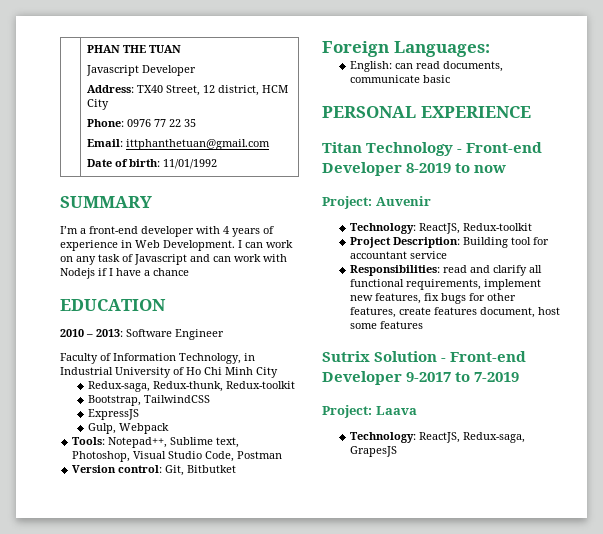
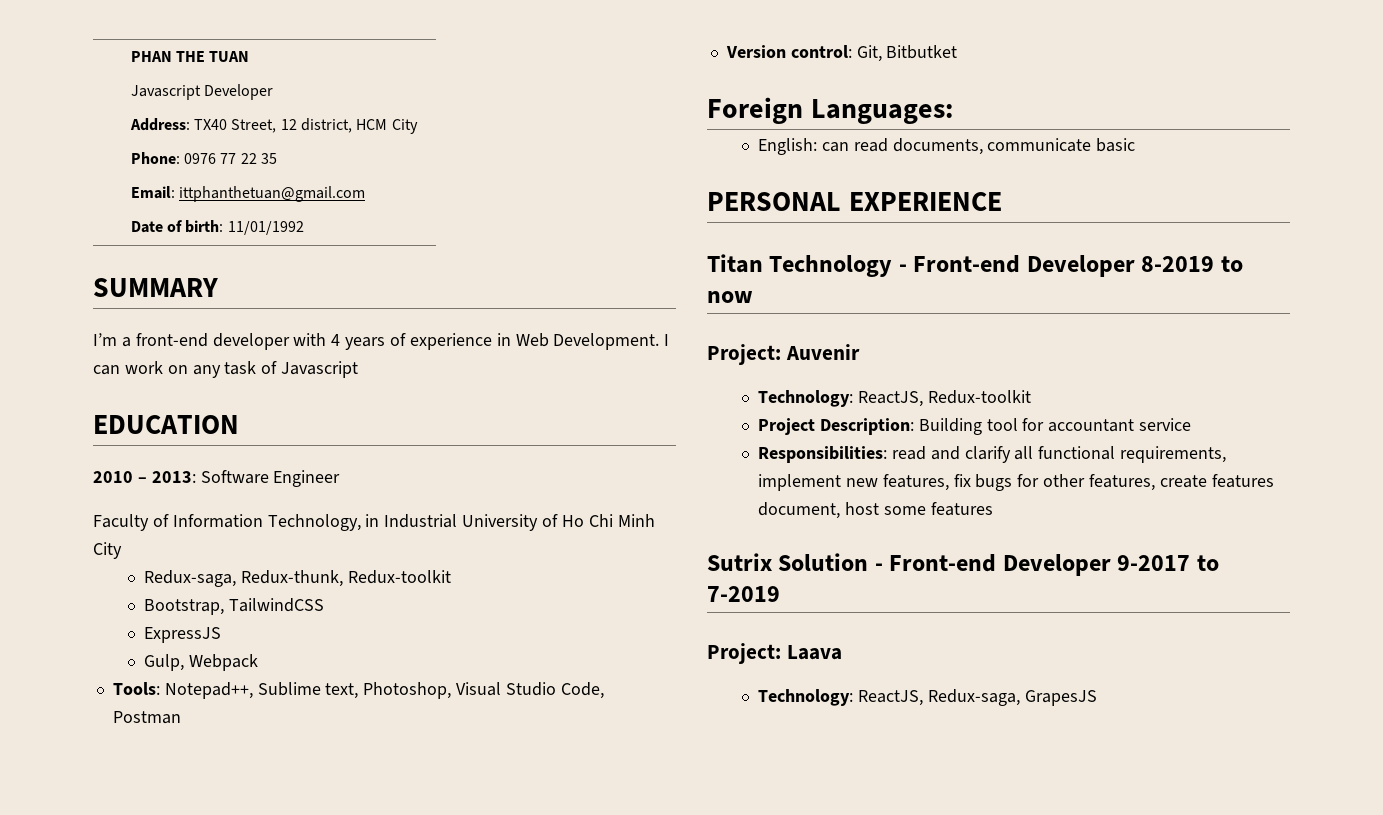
[190,254,287,262] [60,268,189,279] and can work with Nodejs if I have a chance -> (359, 369) none

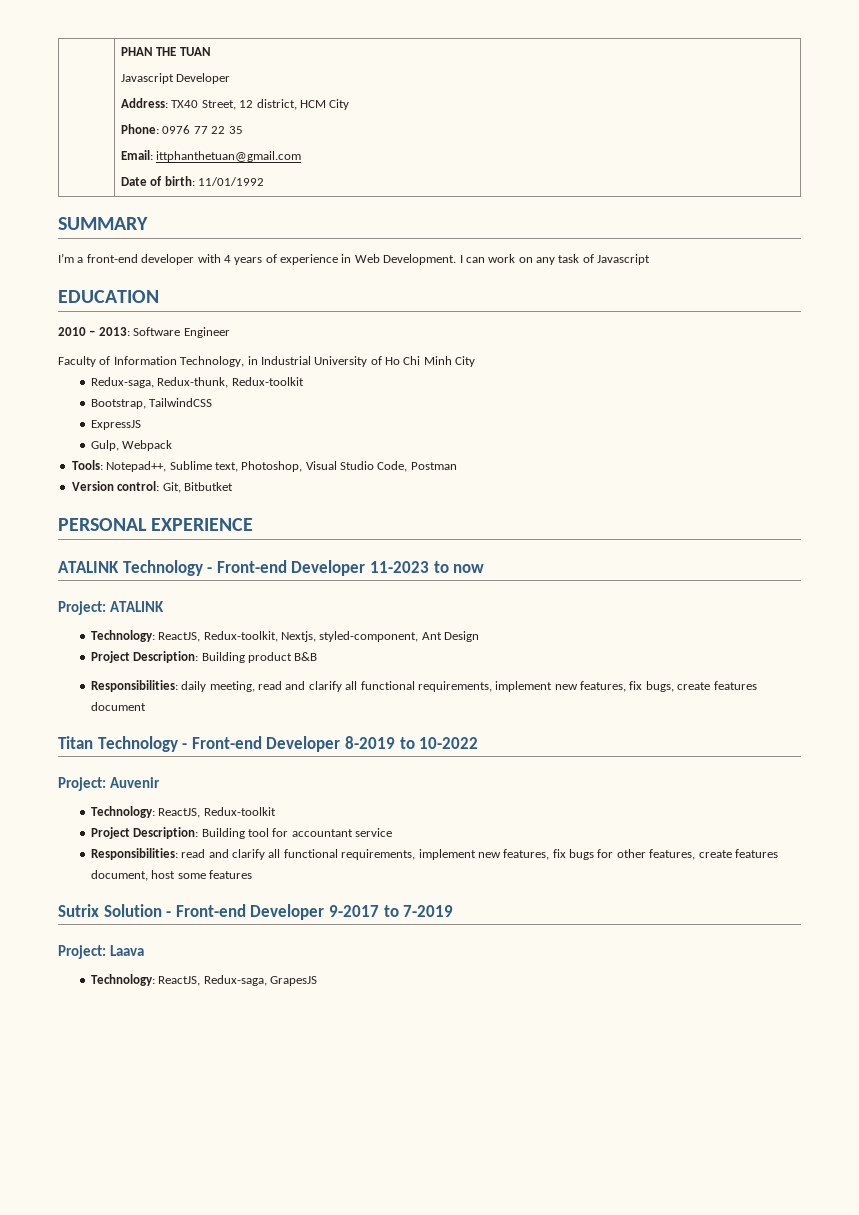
[707,97,953,124] [757,138,1136,155] [707,192,1002,211] Foreign Languages: // English: can read documents, communicate basic // PERSONAL EXPERIENCE -> [58,518,254,531] [58,560,485,576] [58,601,164,615] [90,630,480,642] [90,651,318,663] [90,680,757,692] [90,702,146,711] PERSONAL EXPERIENCE // ATALINK Technology - Front-end Developer 11-2023 to now // Project: ATALINK // Technology: ReactJS, Redux-toolkit, Nextjs, styled-component, Ant Design // Project Description: Building product B&B // Responsibilities: daily meeting, read and clarify all functional requirements, implement new features, fix bugs, create features document
[707,291,753,303] now -> [419,737,479,749] 10-2022

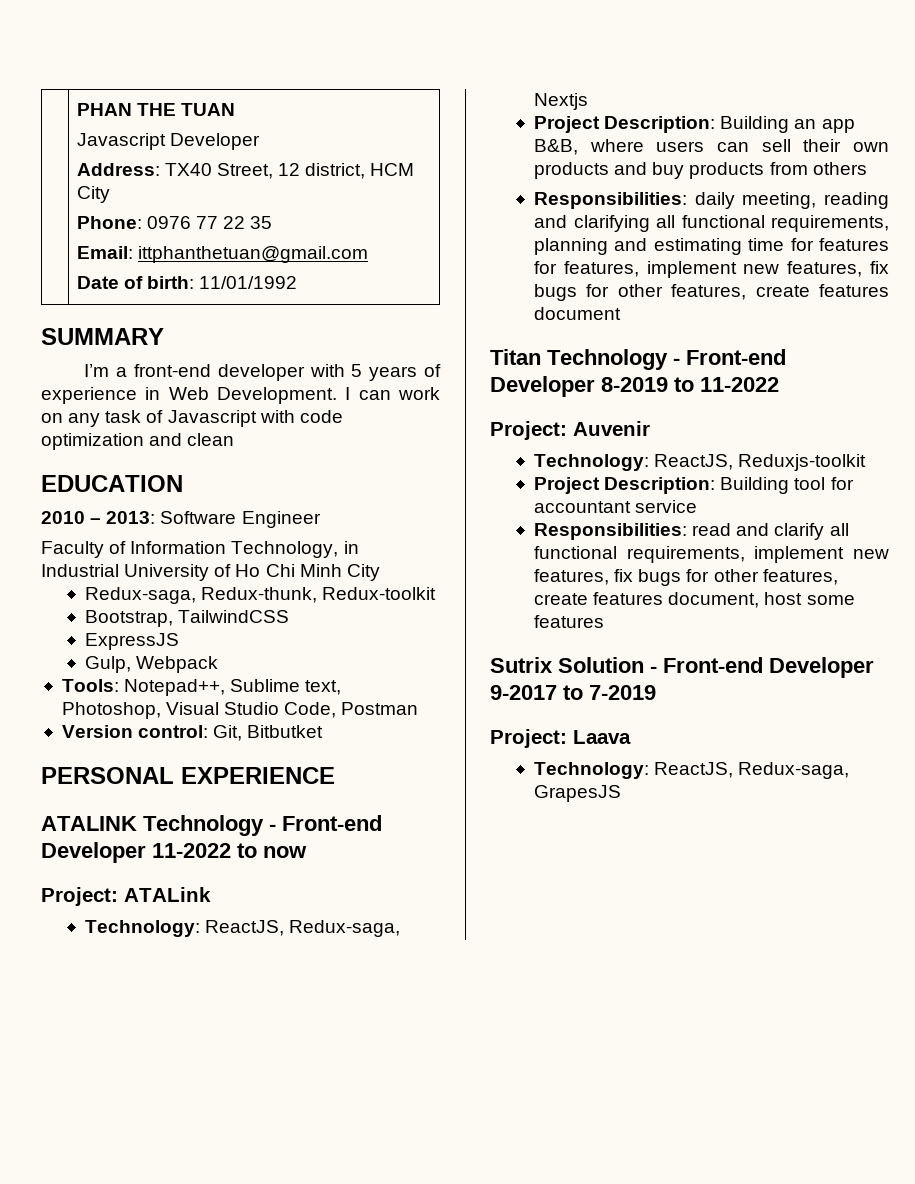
[223,255,231,263] 4 -> [351,364,363,377] 5
(651, 259) none -> [259,410,343,423] [41,433,235,450] with code optimization and clean
[369,561,429,573] 11-2023 -> [152,843,231,858] 11-2022
[109,601,164,612] [90,630,480,642] [90,651,318,663] [90,680,674,692] ATALINK // Technology: ReactJS, Redux-toolkit, Nextjs, styled-component, Ant Design // Project Description: Building product B&B // Responsibilities: daily meeting, read and clarify all functional requirements, implement new features, fix bugs, -> [124,887,211,902] [85,920,401,937] [534,93,589,110] [534,116,855,133] [534,139,889,155] [534,162,867,179] [534,192,889,209] [534,215,889,232] [534,238,889,255] [534,261,889,278] [534,284,747,301] ATALink // Technology: ReactJS, Redux-saga, Nextjs // Project Description: Building an app B&B, where users can sell their own products and buy products from others // Responsibilities: daily meeting, reading and clarifying all functional requirements, planning and estimating time for features for features, implement new features, fix bugs for other features,
[419,737,479,749] 10-2022 -> [700,377,779,392] 11-2022
[203,807,276,816] Redux-toolkit -> [738,454,867,471] Reduxjs-toolkit

